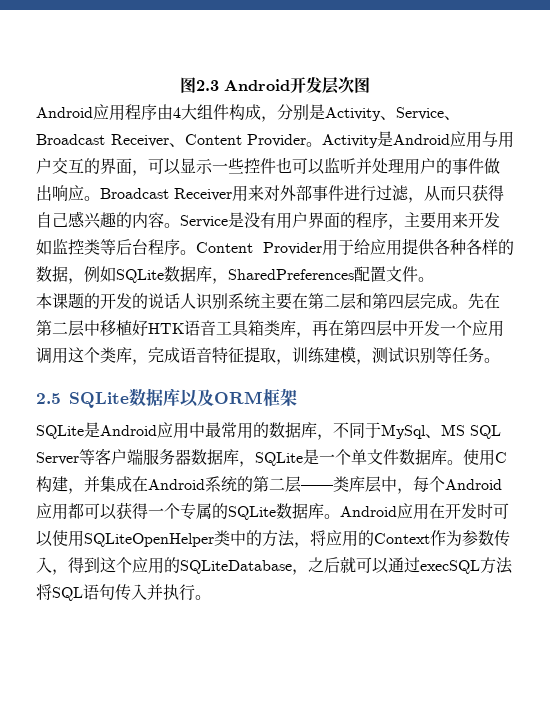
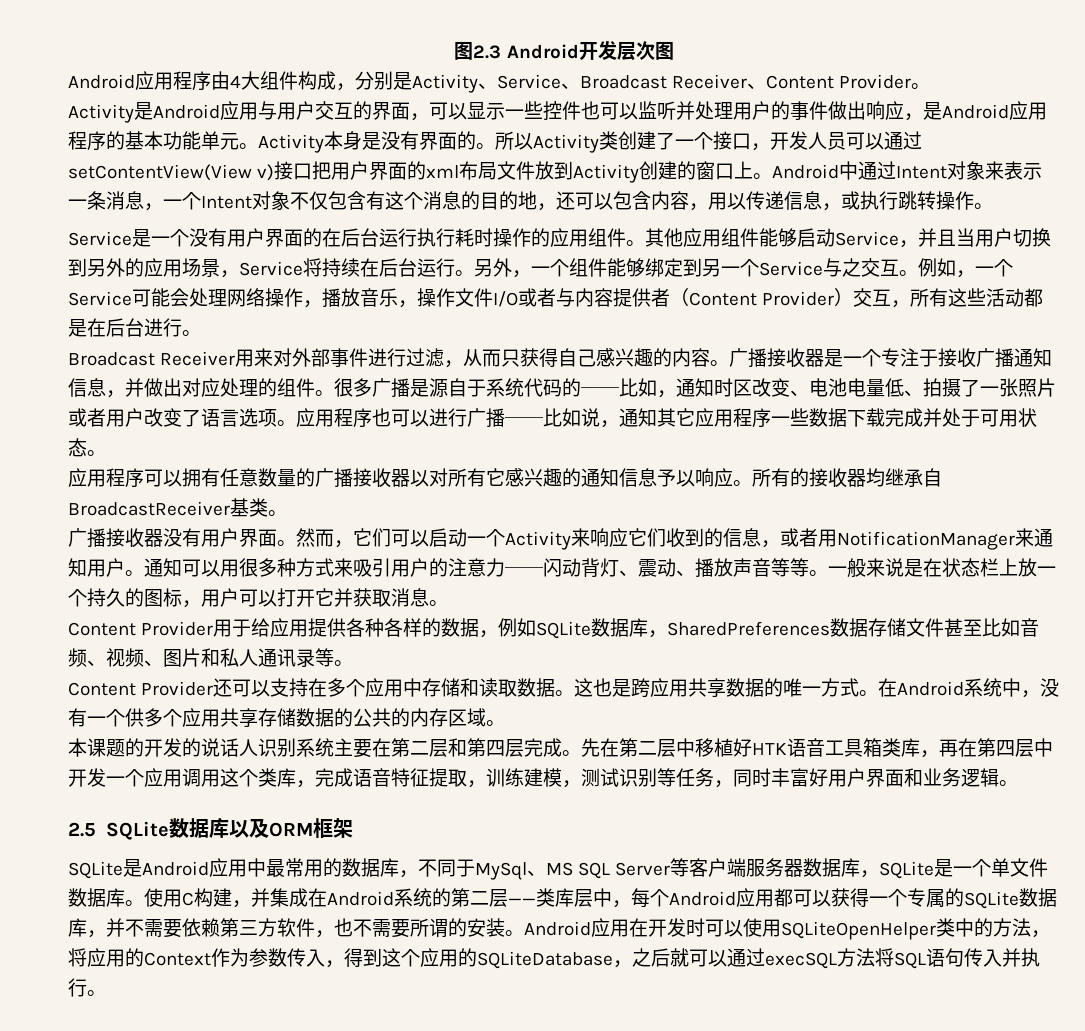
(322, 144) none -> (931, 86) //
[84,196,100,201] 。 -> [904,101,1047,121] [68,131,922,153] [68,161,1043,183] [68,191,993,211] [68,228,1051,248] [68,258,1013,278] [68,288,1044,308] [68,318,201,337] ，是Android应用程序的基本功能单元。Activity本身是没有界面的。所以Activity类创建了一个接口，开发人员可以通过setContentView(View v)接口把用户界面的xml布局文件放到Activity创建的窗口上。Android中通过Intent对象来表示一条消息，一个Intent对象不仅包含有这个消息的目的地，还可以包含内容，用以传递信息，或执行跳转操作。 // Service是一个没有用户界面的在后台运行执行耗时操作的应用组件。其他应用组件能够启动Service，并且当用户切换到另外的应用场景，Service将持续在后台运行。另外，一个组件能够绑定到另一个Service与之交互。例如，一个Service可能会处理网络操作，播放音乐，操作文件I/O或者与内容提供者（Content Provider）交互，所有这些活动都是在后台进行。 //
[180,212,500,230] [36,238,196,255] Service是没有用户界面的程序，主要用来开发如监控类等后台程序。 -> [729,348,1053,368] [68,378,1056,398] [68,408,1037,428] [68,438,106,457] [68,468,942,488] [68,498,287,517] [68,528,1053,550] [68,558,1056,578] [68,588,448,608] 广播接收器是一个专注于接收广播通知信息，并做出对应处理的组件。很多广播是源自于系统代码的──比如，通知时区改变、电池电量低、拍摄了一张照片或者用户改变了语言选项。应用程序也可以进行广播──比如说，通知其它应用程序一些数据下载完成并处于可用状态。 // 应用程序可以拥有任意数量的广播接收器以对所有它感兴趣的通知信息予以响应。所有的接收器均继承自BroadcastReceiver基类。 // 广播接收器没有用户界面。然而，它们可以启动一个Activity来响应它们收到的信息，或者用NotificationManager来通知用户。通知可以用很多种方式来吸引用户的注意力──闪动背灯、震动、播放声音等等。一般来说是在状态栏上放一个持久的图标，用户可以打开它并获取消息。 //
[354,266,418,282] 配置文件 -> [830,618,1040,637] [68,648,353,667] [68,678,1060,698] [68,708,486,728] 数据存储文件甚至比如音频、视频、图片和私人通讯录等。 // Content Provider还可以支持在多个应用中存储和读取数据。这也是跨应用共享数据的唯一方式。在Android系统中，没有一个供多个应用共享存储数据的公共的内存区域
(484, 355) none -> [714,768,999,788] ，同时丰富好用户界面和业务逻辑
(324, 511) none -> [87,918,505,938] ，并不需要依赖第三方软件，也不需要所谓的安装

